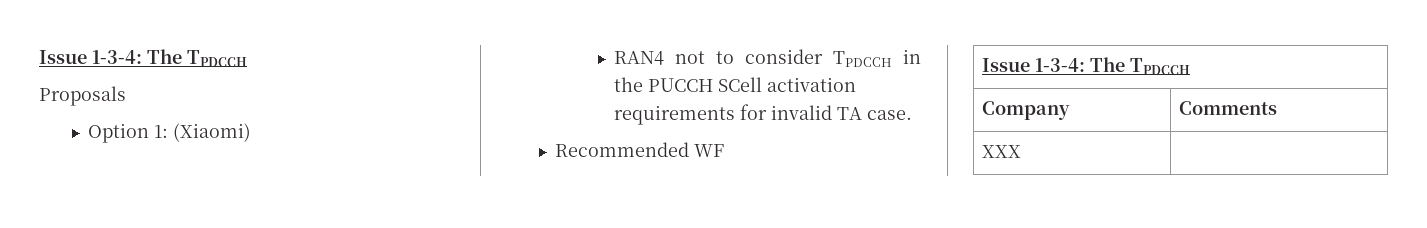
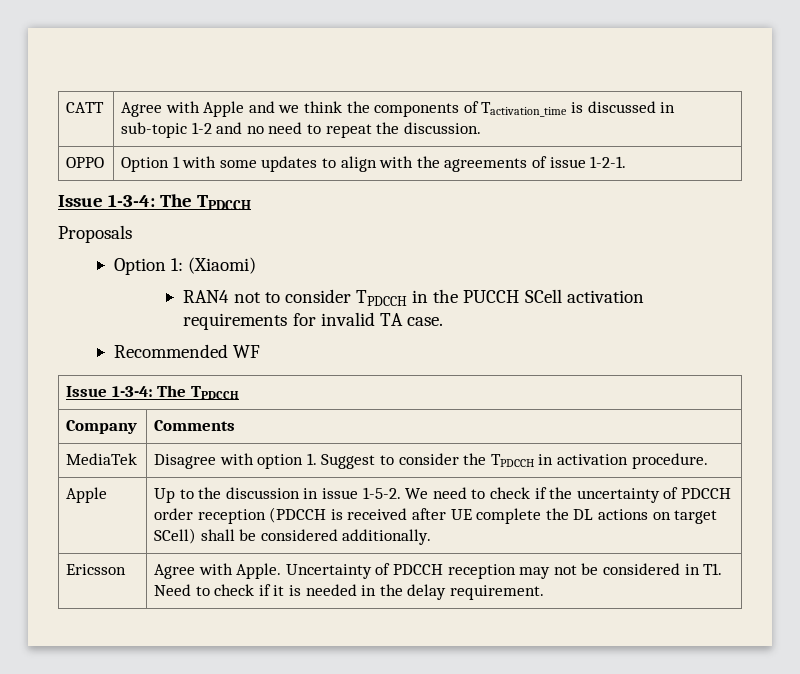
(39, 57) none -> [66,102,105,113] [121,101,676,117] [121,122,481,138] [66,157,105,168] [121,156,627,172] CATT | Agree with Apple and we think the components of Tactivation_time is discussed in sub-topic 1-2 and no need to repeat the discussion. // OPPO | Option 1 with some updates to align with the agreements of issue 1-2-1. //
[981,145,1021,158] XXX | -> [66,453,138,465] [154,453,708,469] [66,487,108,503] [154,487,731,503] [154,507,718,524] [154,528,432,545] [66,564,127,575] [154,563,723,579] [154,584,544,600] MediaTek | Disagree with option 1. Suggest to consider the TPDCCH in activation procedure. // Apple | Up to the discussion in issue 1-5-2. We need to check if the uncertainty of PDCCH order reception (PDCCH is received after UE complete the DL actions on target SCell) shall be considered additionally. // Ericsson | Agree with Apple. Uncertainty of PDCCH reception may not be considered in T1. Need to check if it is needed in the delay requirement.

